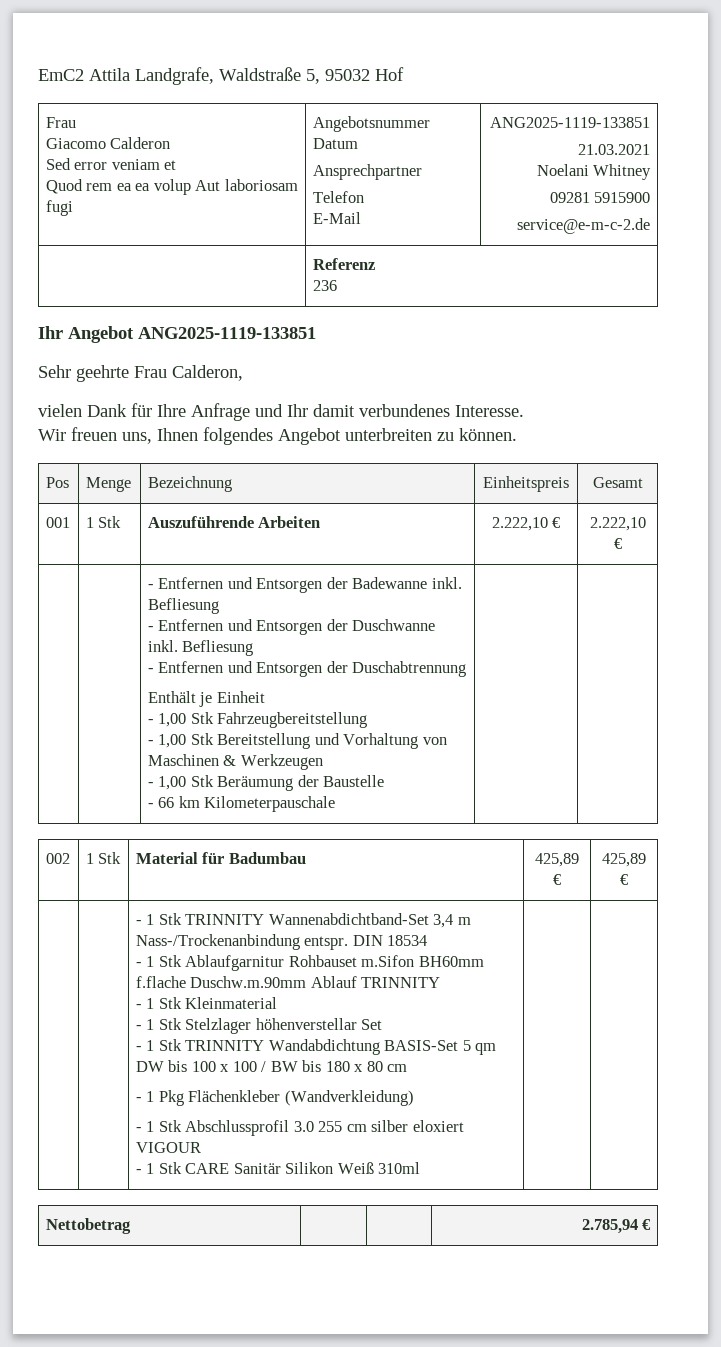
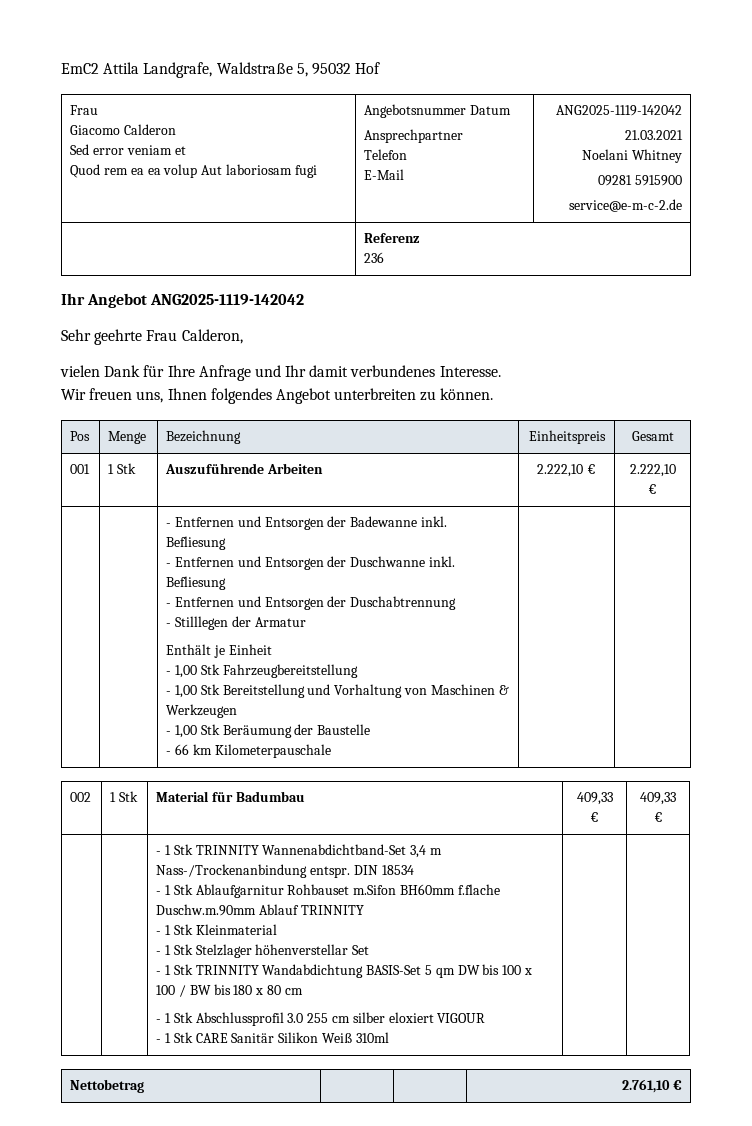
[490,117,651,128] ANG2025-1119-133851 -> [555,105,682,116] ANG2025-1119-142042
[138,327,316,339] ANG2025-1119-133851 -> [150,294,305,305] ANG2025-1119-142042
(467, 669) none -> [166,616,306,630] // - Stilllegen der Armatur
[535,853,579,867] [553,874,561,885] [602,853,646,867] 425,89 € | 425,89 -> [576,792,613,805] [590,812,599,822] [640,792,676,805] 409,33 € | 409,33
[135,1090,414,1106] // - 1 Pkg Flächenkleber (Wandverkleidung) -> (303, 991) none
[581,1219,638,1234] 2.785,94 -> [621,1079,670,1093] 2.761,10

